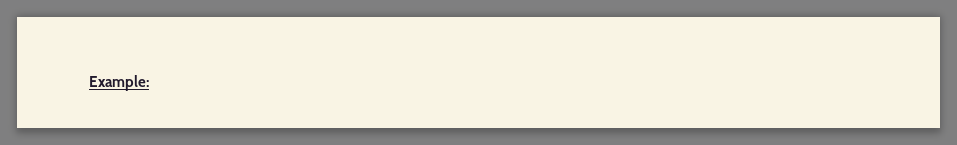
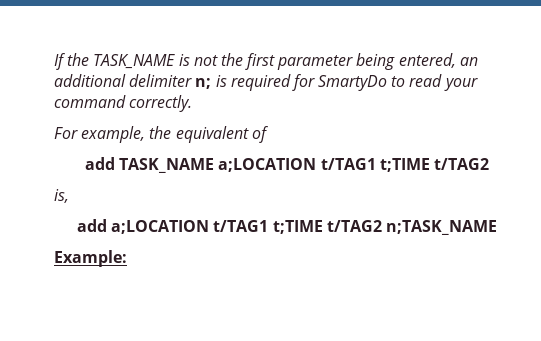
(89, 83) none -> [54,53,478,70] [54,74,478,91] [54,95,193,112] [54,126,269,143] [85,157,489,173] [54,189,69,203] [77,219,497,235] If the TASK_NAME is not the first parameter being entered, an additional delimiter n; is required for SmartyDo to read your command correctly. // For example, the equivalent of // add TASK_NAME a;LOCATION t/TAG1 t;TIME t/TAG2 // is, // add a;LOCATION t/TAG1 t;TIME t/TAG2 n;TASK_NAME //

